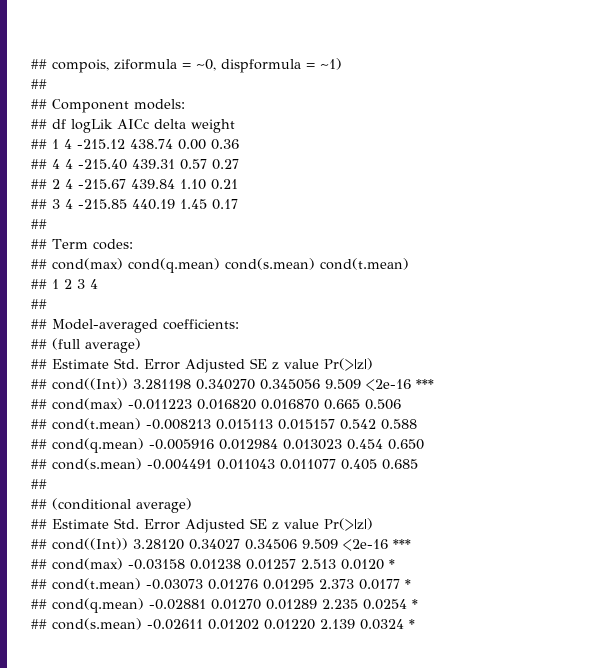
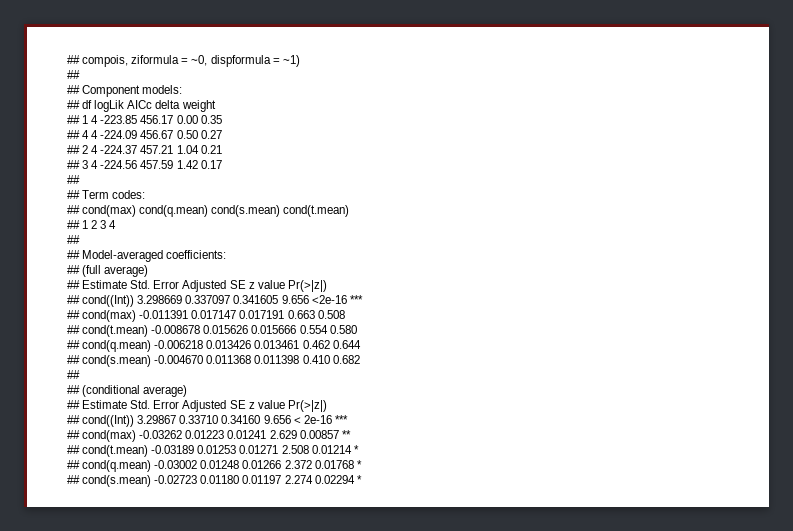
[77,139,239,150] -215.12 438.74 0.00 0.36 -> [100,115,222,124] -223.85 456.17 0.00 0.35
[78,159,207,170] -215.40 439.31 0.57 -> [100,130,198,139] -224.09 456.67 0.50
[78,179,206,190] -215.67 439.84 1.10 -> [100,145,199,154] -224.37 457.21 1.04
[78,199,207,210] -215.85 440.19 1.45 -> [100,160,198,169] -224.56 457.59 1.42
[133,379,434,391] [31,398,401,410] [31,418,417,430] [31,438,424,453] [31,458,418,470] 3.281198 0.340270 0.345056 9.509 <2e-16 *** // ## cond(max) -0.011223 0.016820 0.016870 0.665 0.506 // ## cond(t.mean) -0.008213 0.015113 0.015157 0.542 0.588 // ## cond(q.mean) -0.005916 0.012984 0.013023 0.454 0.650 // ## cond(s.mean) -0.004491 0.011043 0.011077 0.405 0.685 -> [137,295,363,304] [67,310,345,322] [67,325,357,337] [67,340,361,352] [67,355,360,367] 3.298669 0.337097 0.341605 9.656 <2e-16 *** // ## cond(max) -0.011391 0.017147 0.017191 0.663 0.508 // ## cond(t.mean) -0.008678 0.015626 0.015666 0.554 0.580 // ## cond(q.mean) -0.006218 0.013426 0.013461 0.462 0.644 // ## cond(s.mean) -0.004670 0.011368 0.011398 0.410 0.682
[133,539,411,551] [31,558,395,570] [31,578,411,590] [31,598,418,613] [31,618,404,630] 3.28120 0.34027 0.34506 9.509 <2e-16 *** // ## cond(max) -0.03158 0.01238 0.01257 2.513 0.0120 * // ## cond(t.mean) -0.03073 0.01276 0.01295 2.373 0.0177 * // ## cond(q.mean) -0.02881 0.01270 0.01289 2.235 0.0254 * // ## cond(s.mean) -0.02611 0.01202 0.01220 2.139 0.0324 -> [137,415,348,424] [67,430,351,442] [67,445,359,457] [67,460,362,472] [67,475,355,487] 3.29867 0.33710 0.34160 9.656 < 2e-16 *** // ## cond(max) -0.03262 0.01223 0.01241 2.629 0.00857 ** // ## cond(t.mean) -0.03189 0.01253 0.01271 2.508 0.01214 * // ## cond(q.mean) -0.03002 0.01248 0.01266 2.372 0.01768 * // ## cond(s.mean) -0.02723 0.01180 0.01197 2.274 0.02294

